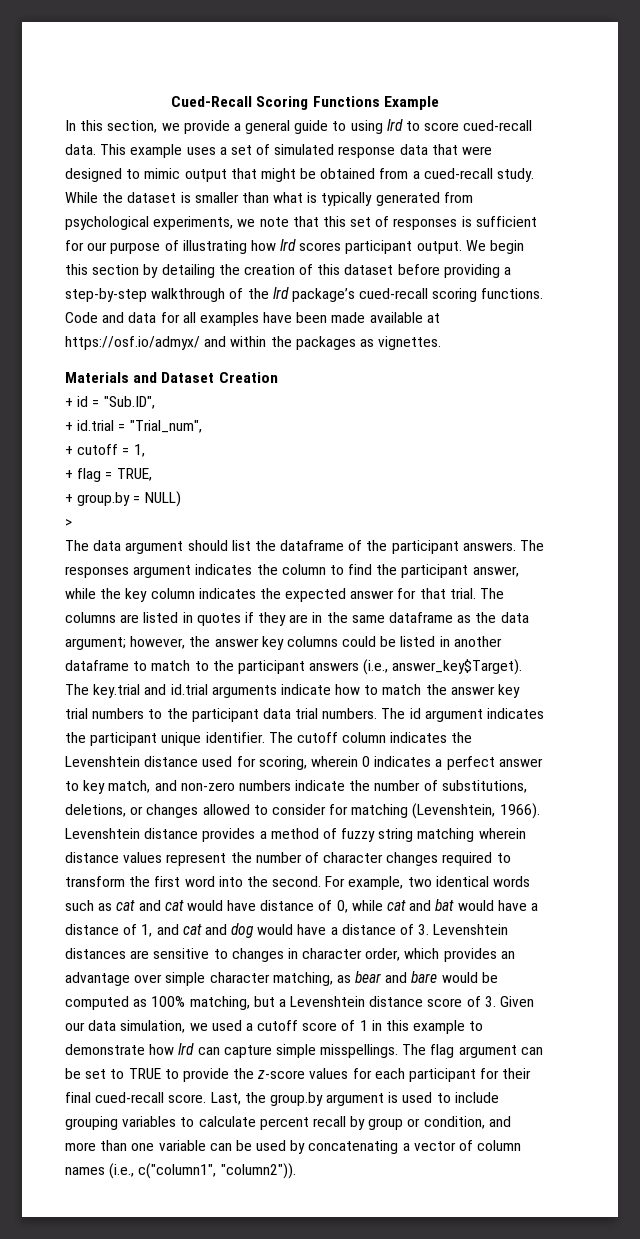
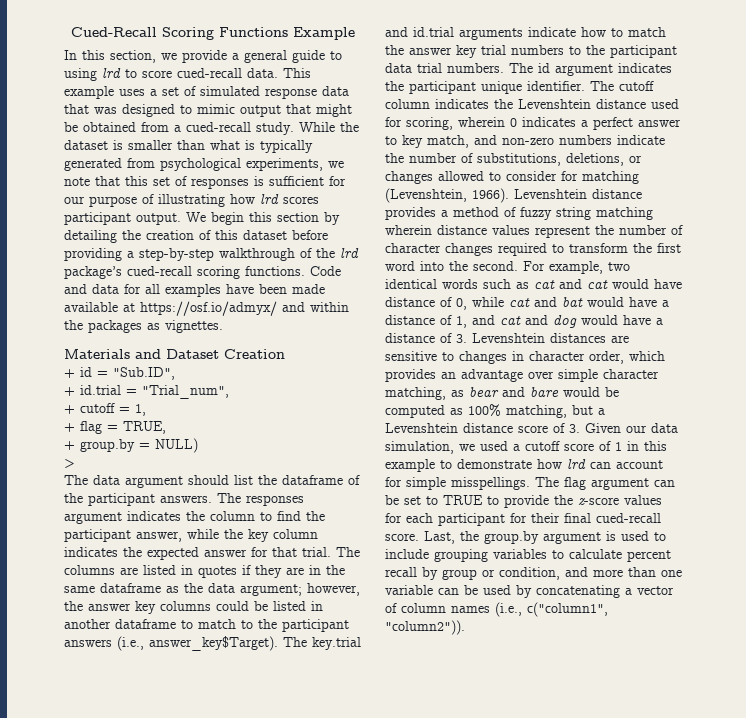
[462,146,493,155] were -> [94,107,117,114] was
[223,1045,272,1058] capture -> [616,460,663,469] [385,477,402,487] account for

